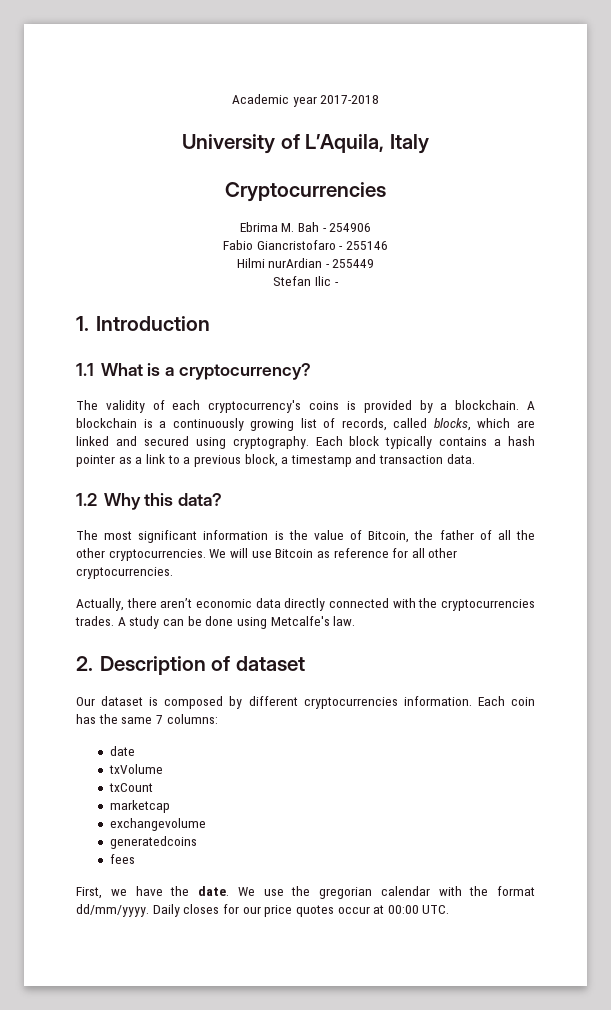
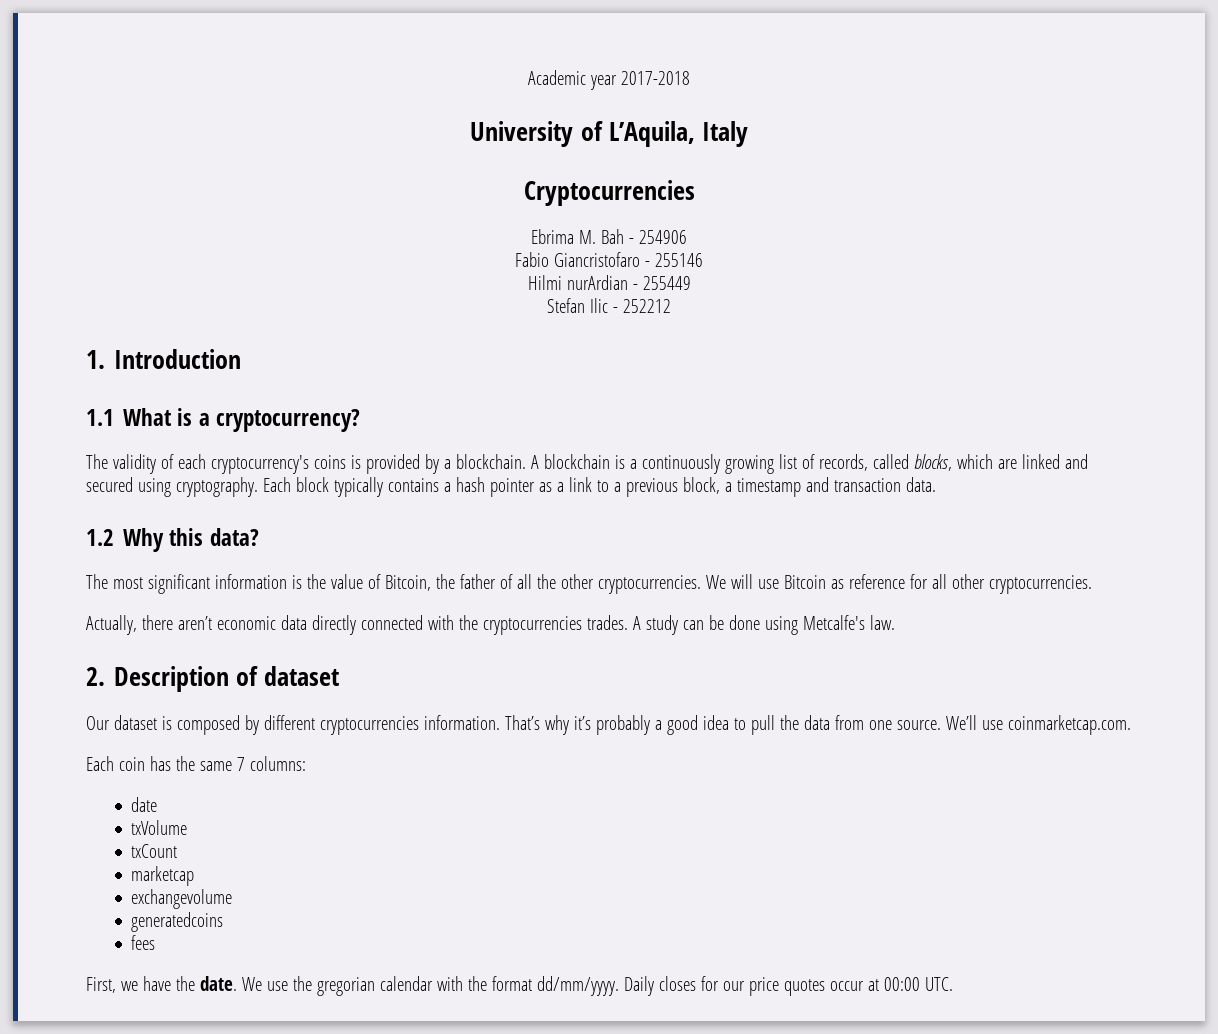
(339, 284) none -> [622,299,671,313] 252212
(472, 701) none -> [504,715,1131,735] That’s why it’s probably a good idea to pull the data from one source. We’ll use coinmarketcap.com. //

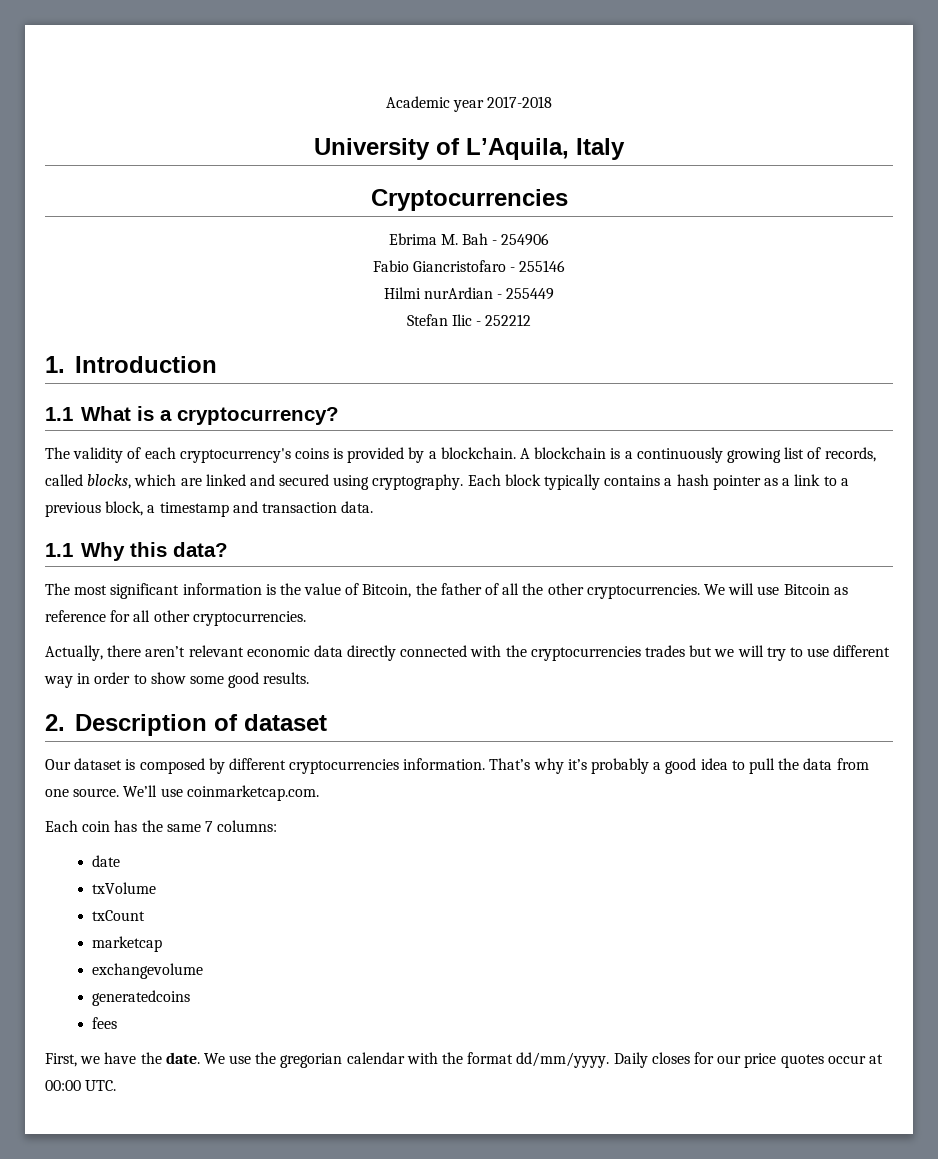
[86,529,114,546] 1.2 -> [45,543,73,557] 1.1
(212, 623) none -> [188,645,244,657] relevant
[586,615,895,635] trades. A study can be done using Metcalfe's law. -> [645,645,891,661] [44,672,310,688] trades but we will try to use different way in order to show some good results.

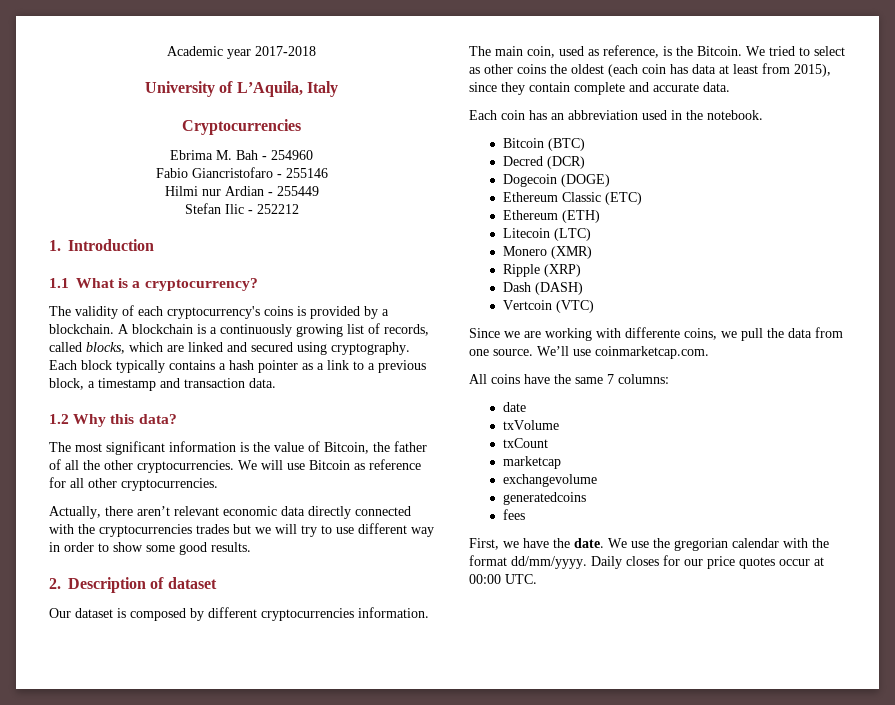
[501,233,550,246] 254906 -> [271,150,313,160] 254960
[423,287,493,299] nurArdian -> [201,186,264,196] nur Ardian
[45,543,73,557] 1.1 -> [49,414,69,424] 1.2
[489,758,745,774] That’s why it’s probably a good idea to -> [469,45,845,58] [469,63,831,77] [469,82,730,95] [469,110,763,120] [502,138,585,151] [502,156,585,169] [502,174,610,187] [502,192,642,205] [502,210,600,223] [502,228,591,241] [502,246,592,259] [502,264,581,277] [502,282,583,295] [502,300,594,313] [469,327,737,341] The main coin, used as reference, is the Bitcoin. We tried to select as other coins the oldest (each coin has data at least from 2015), since they contain complete and accurate data. // Each coin has an abbreviation used in the notebook. // Bitcoin (BTC) // Decred (DCR) // Dogecoin (DOGE) // Ethereum Classic (ETC) // Ethereum (ETH) // Litecoin (LTC) // Monero (XMR) // Ripple (XRP) // Dash (DASH) // Vertcoin (VTC) // Since we are working with differente coins, we
[45,820,138,832] Each coin has -> [469,374,550,384] All coins have

